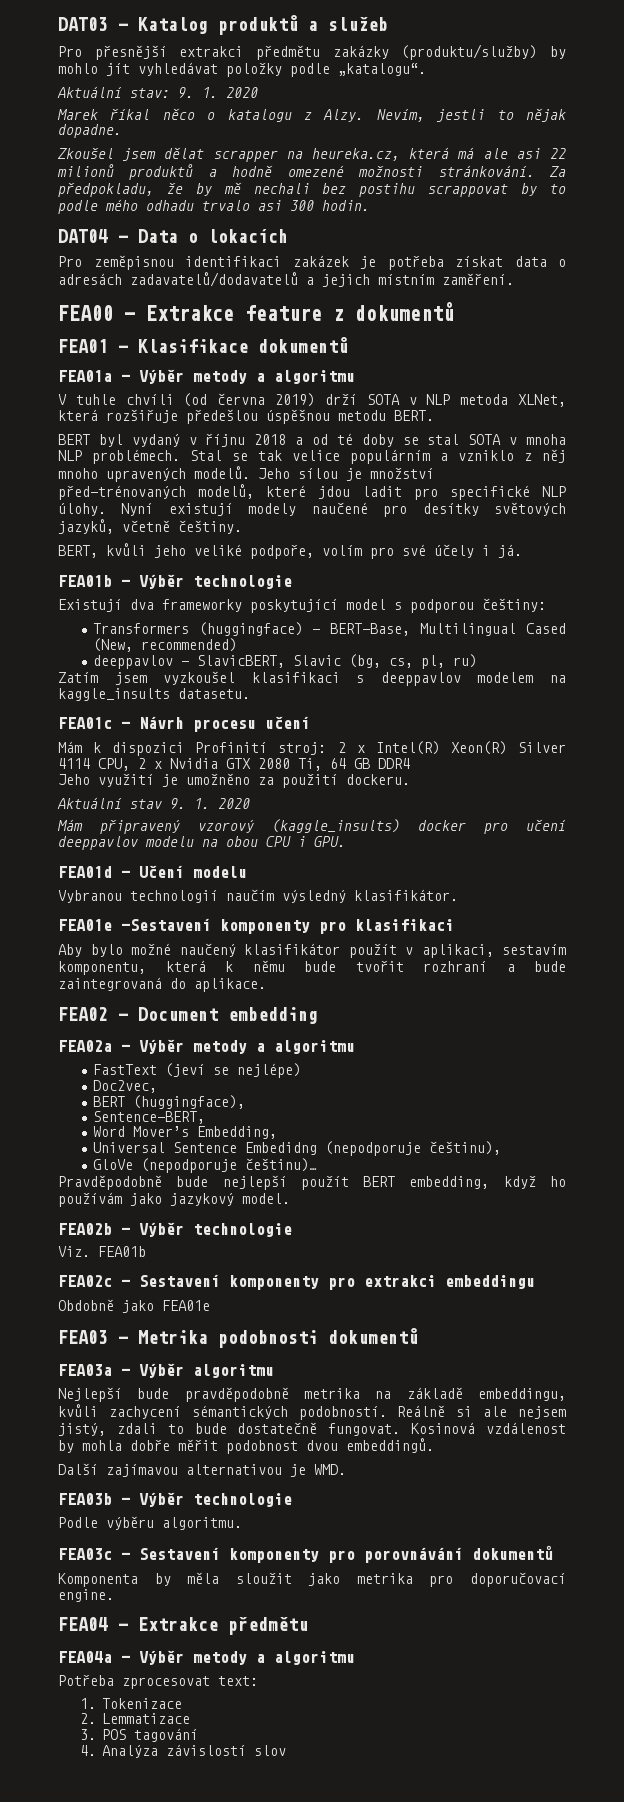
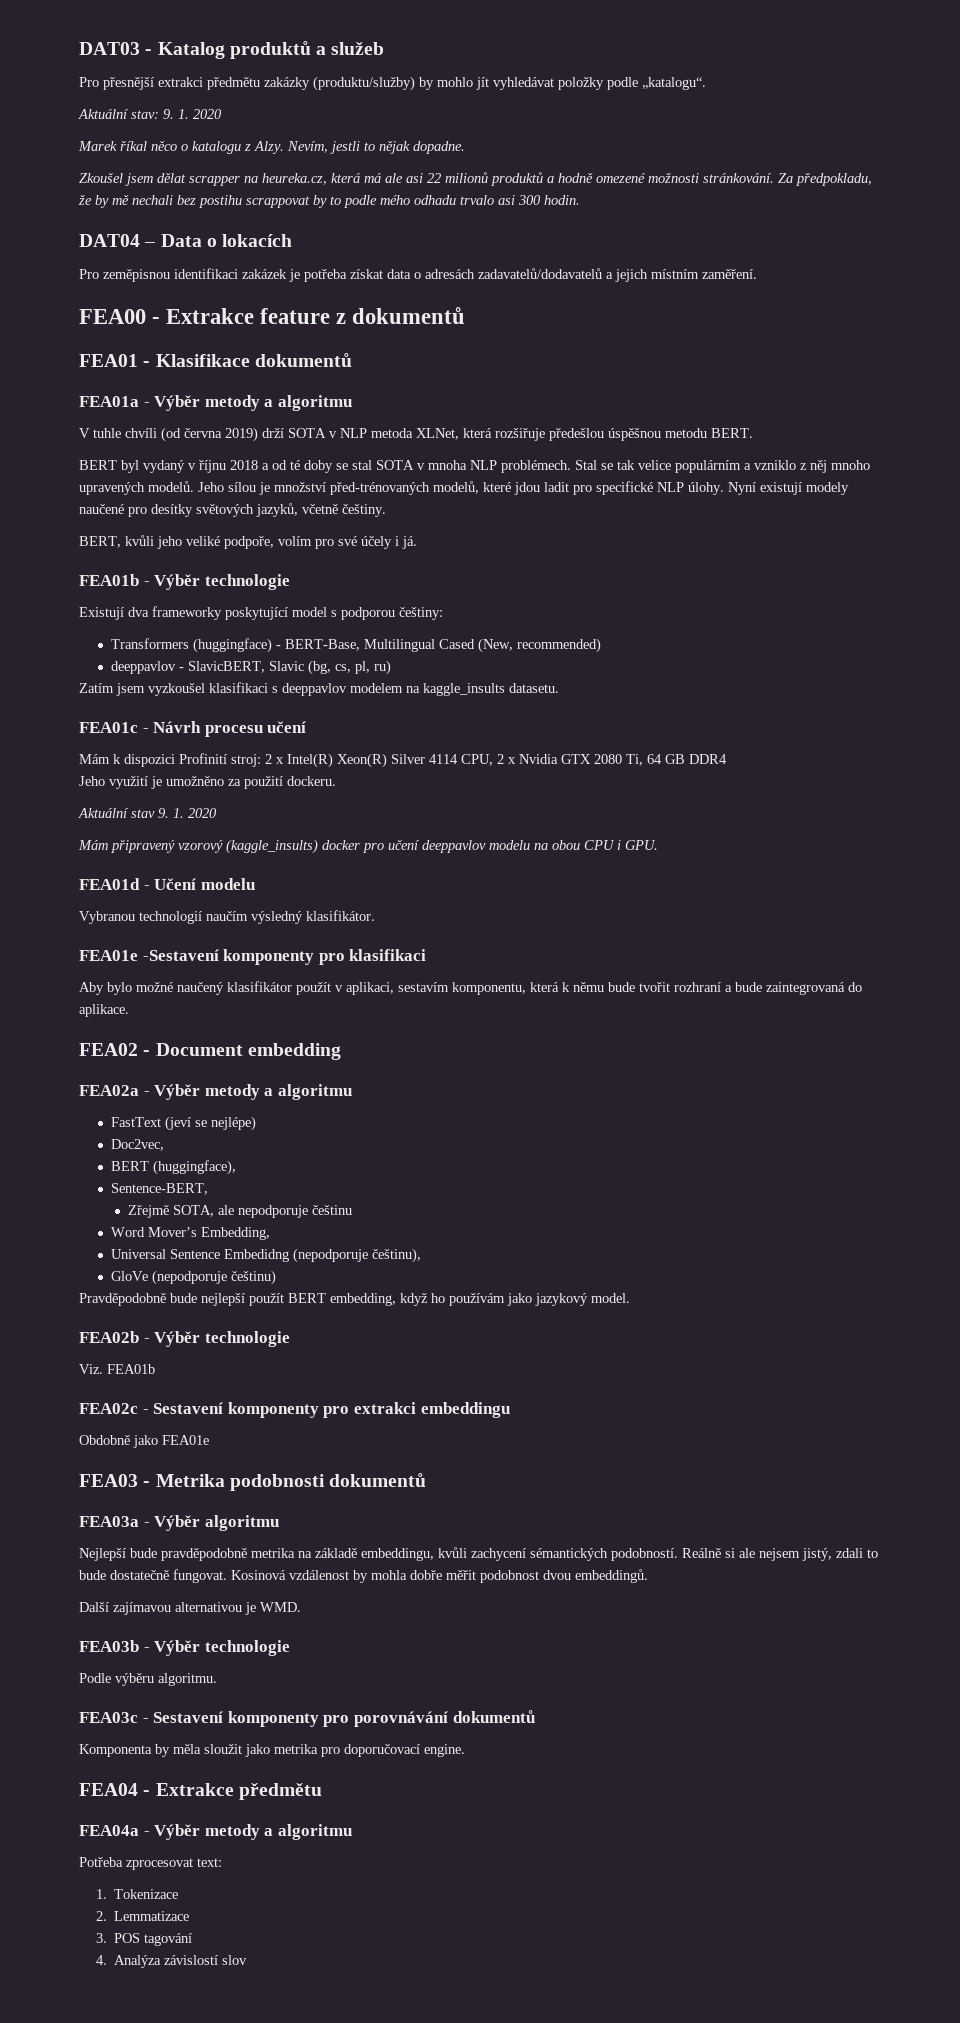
(205, 1117) none -> [127,1205,352,1218] // Zřejmě SOTA, ale nepodporuje češtinu
[244,1158,317,1172] češtinu)… -> [231,1270,277,1285] češtinu)

